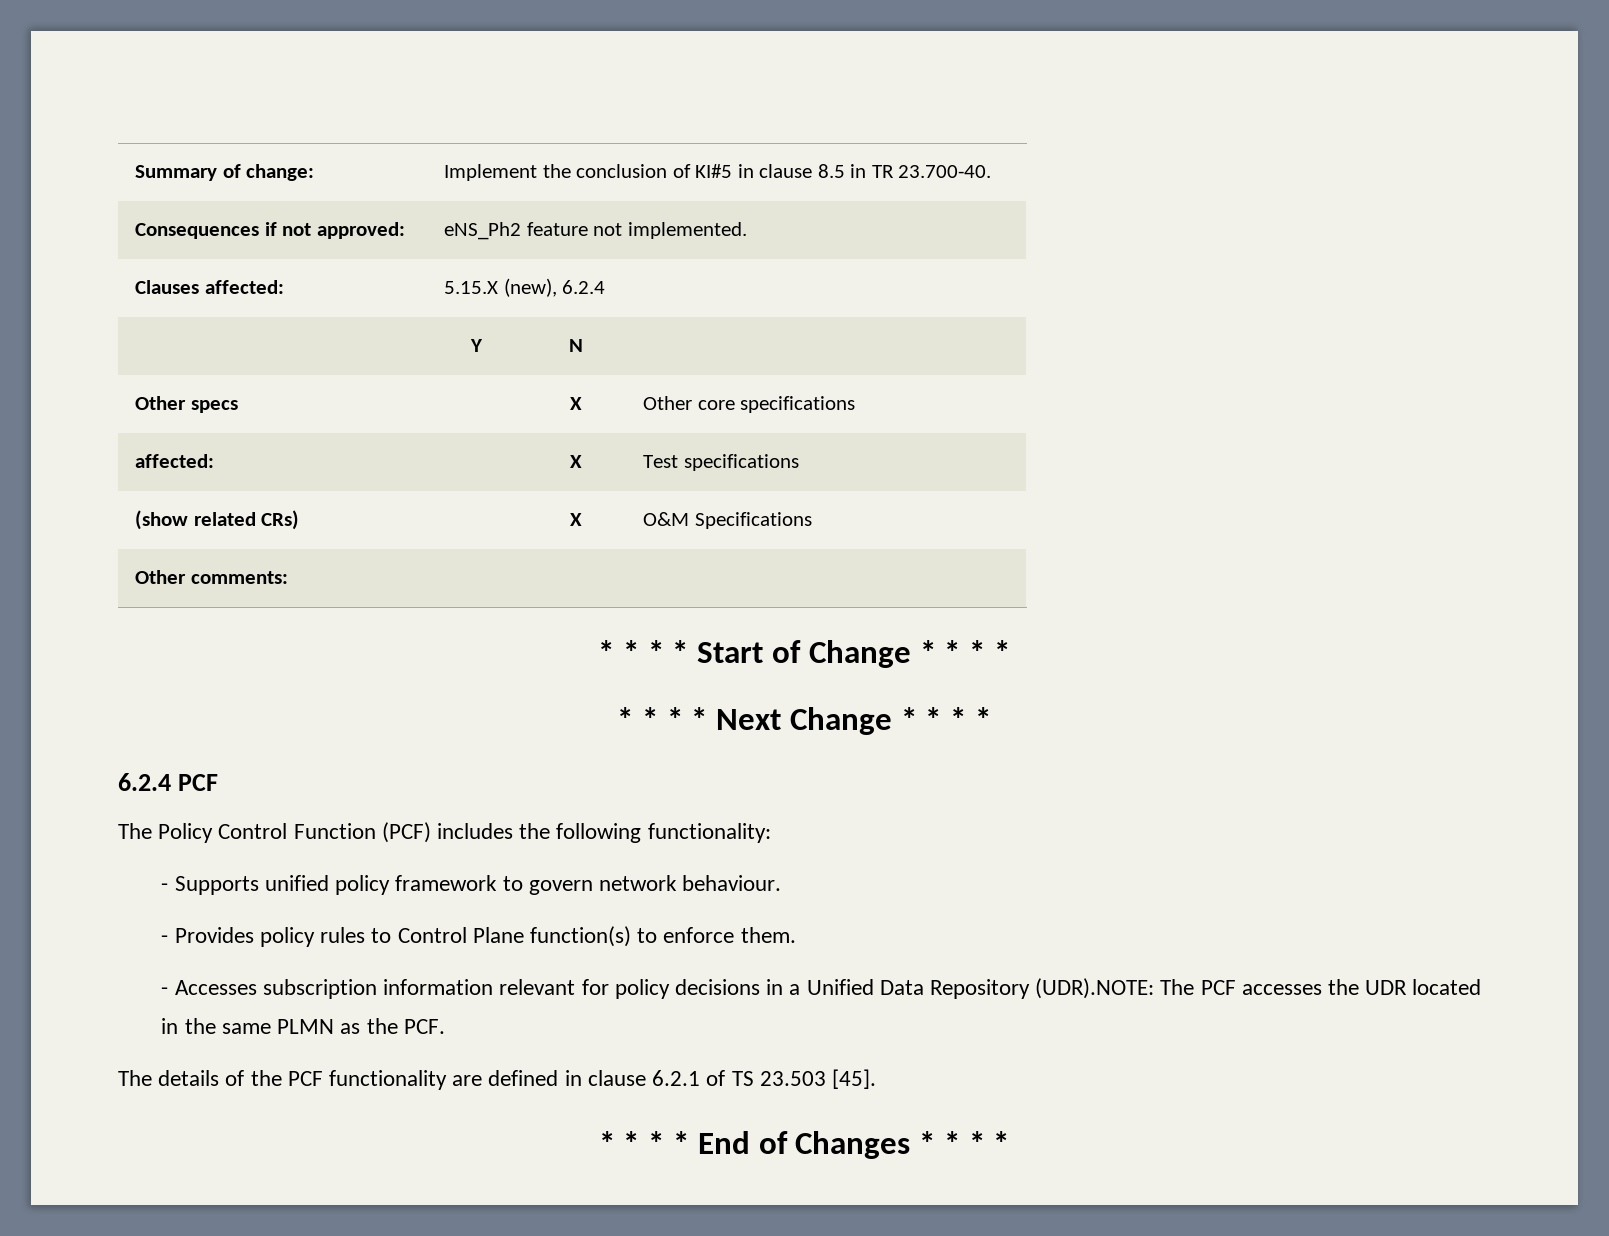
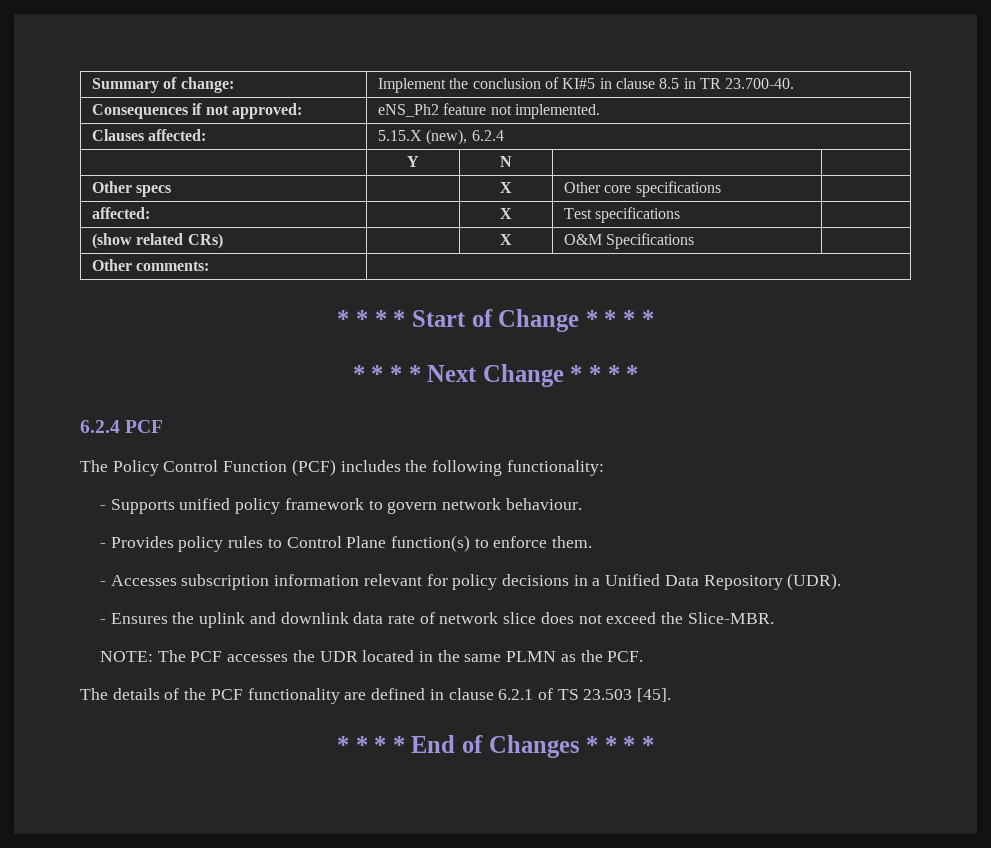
[1035,978,1155,999] (UDR).NOTE: -> [787,573,842,590] [99,612,774,628] [99,651,153,662] (UDR). // - Ensures the uplink and downlink data rate of network slice does not exceed the Slice-MBR. // NOTE:

